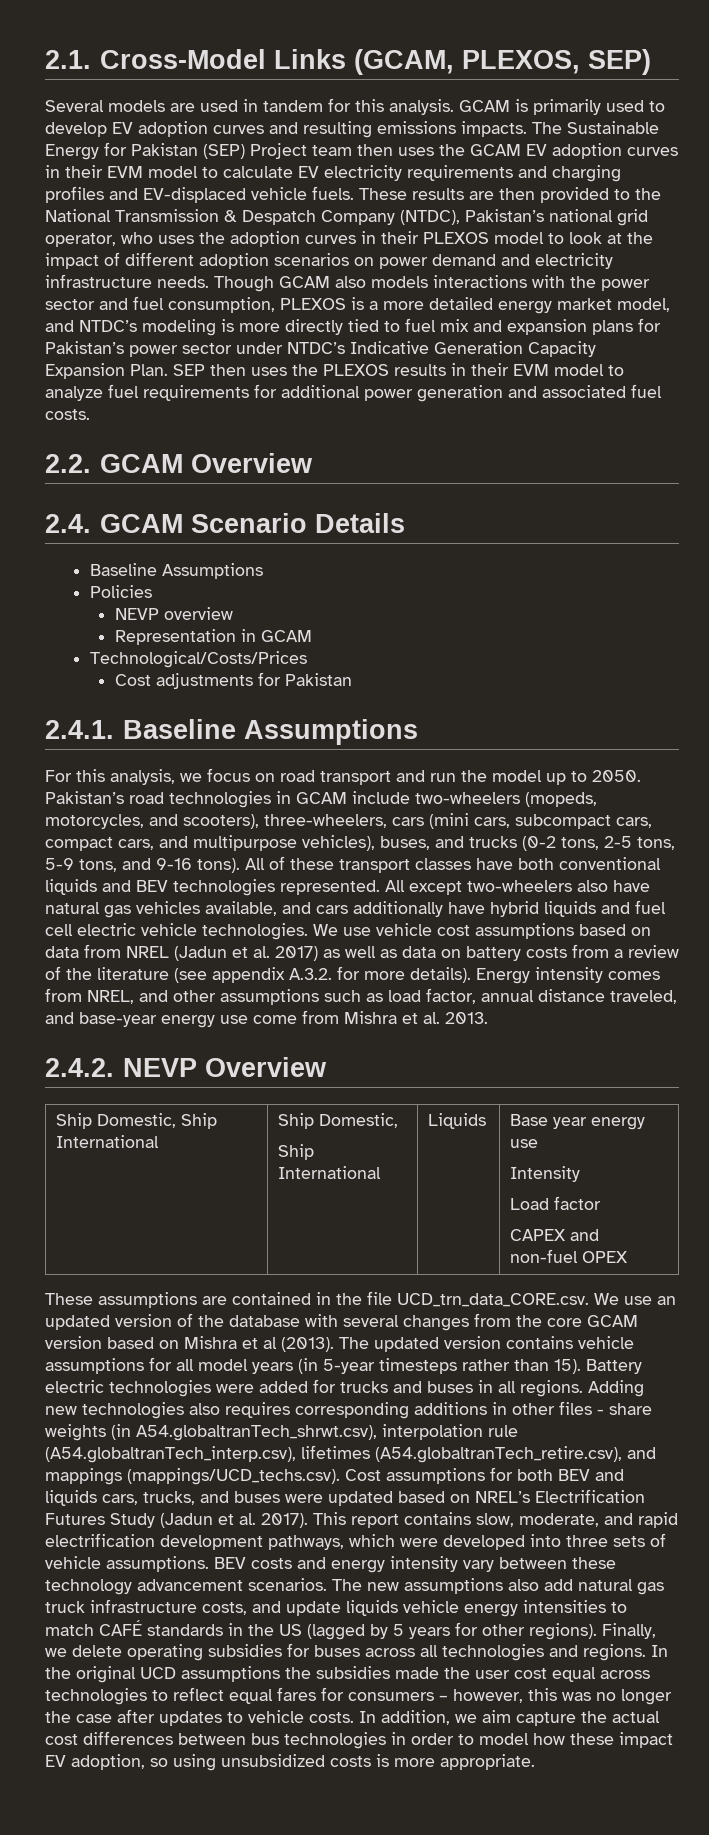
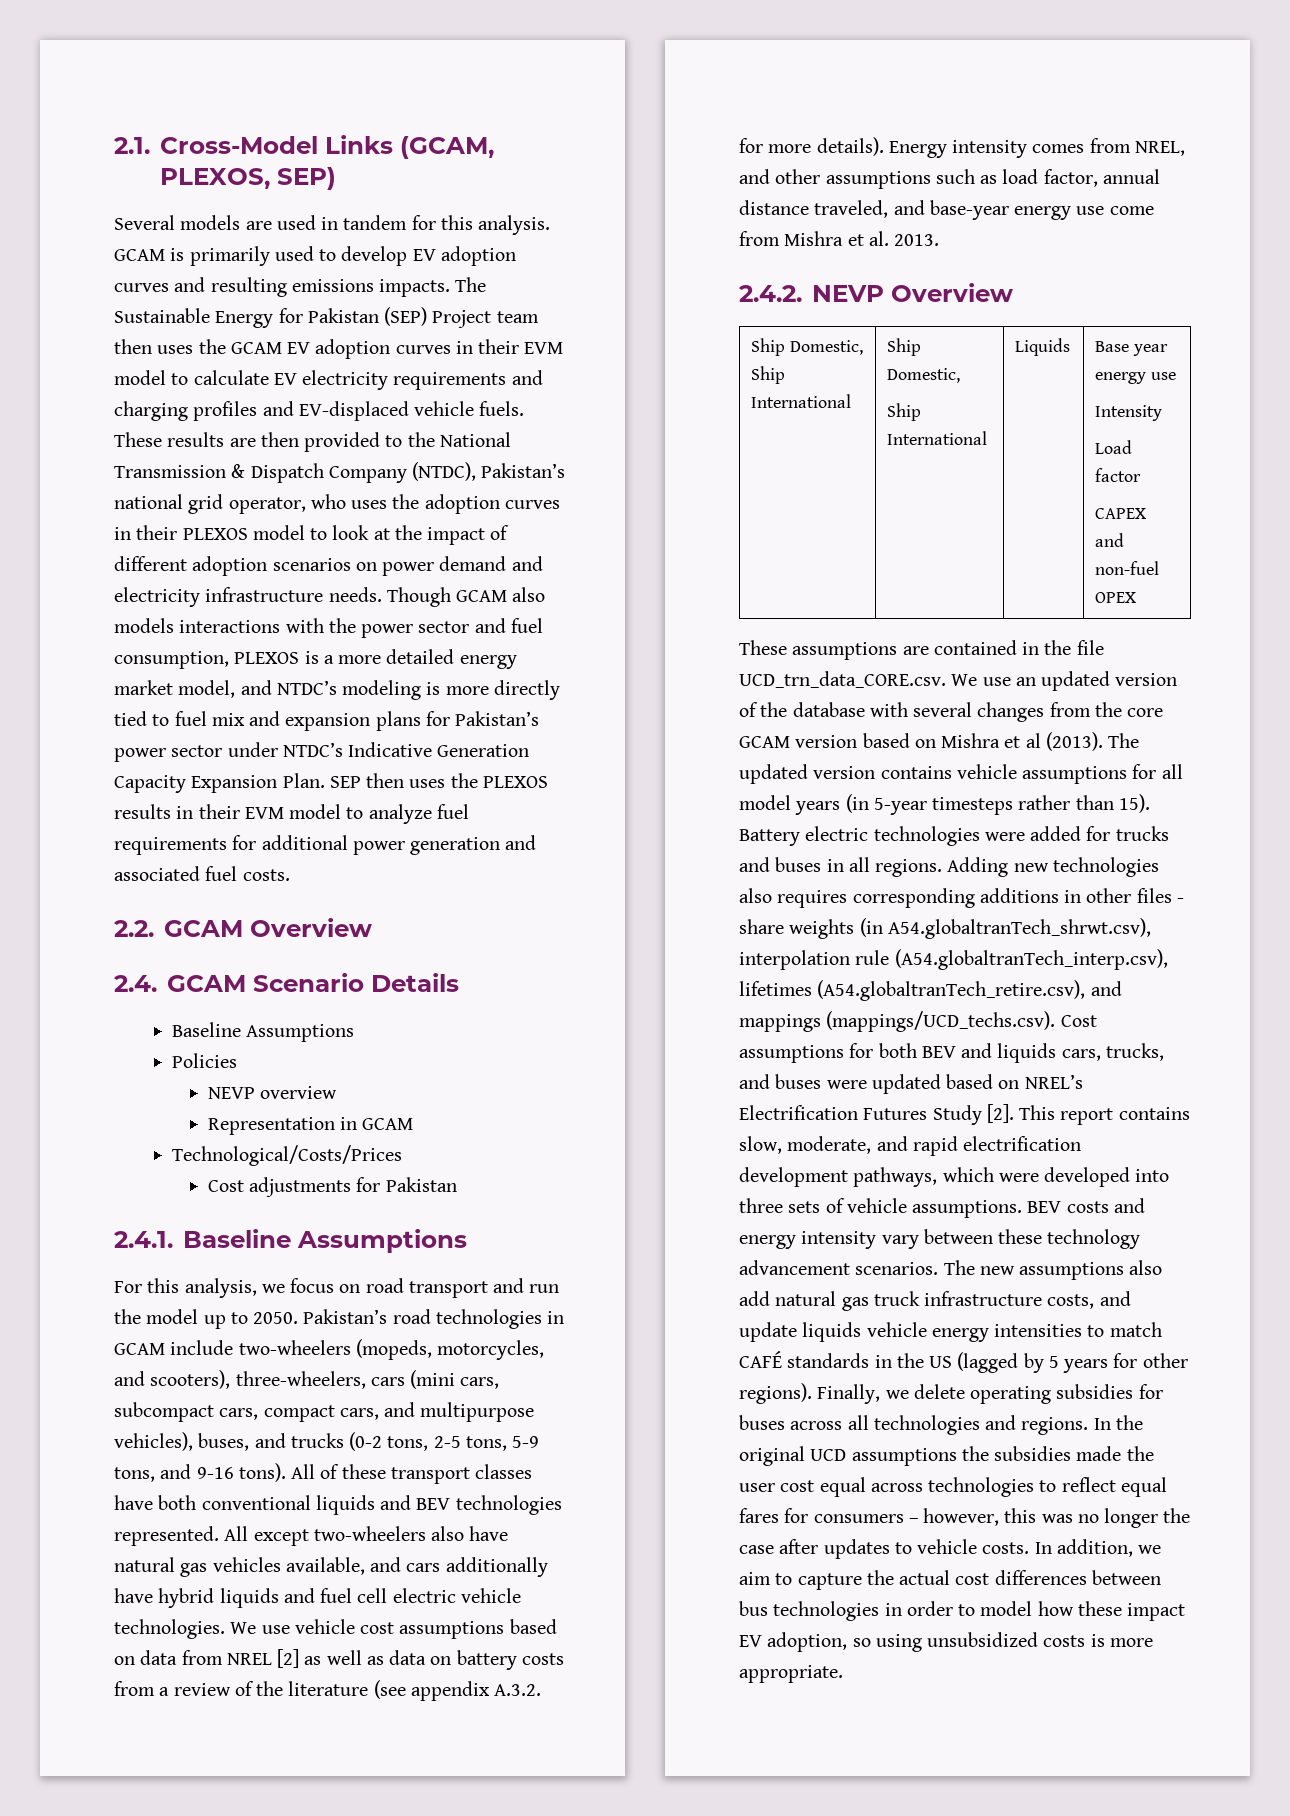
[242,210,316,225] Despatch -> [250,463,324,483] Dispatch
[174,946,318,961] (Jadun et al. 2017) -> [277,1649,300,1668] [2]
[160,1513,308,1528] (Jadun et al. 2017). -> [986,1104,1014,1123] [2].
(511, 1716) none -> [775,1573,793,1585] to

